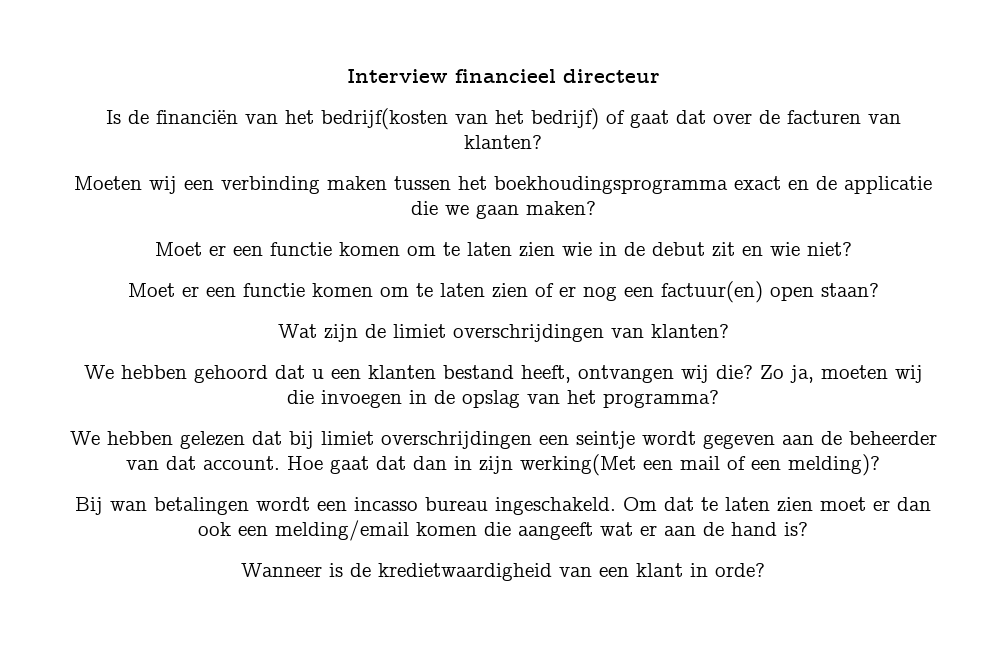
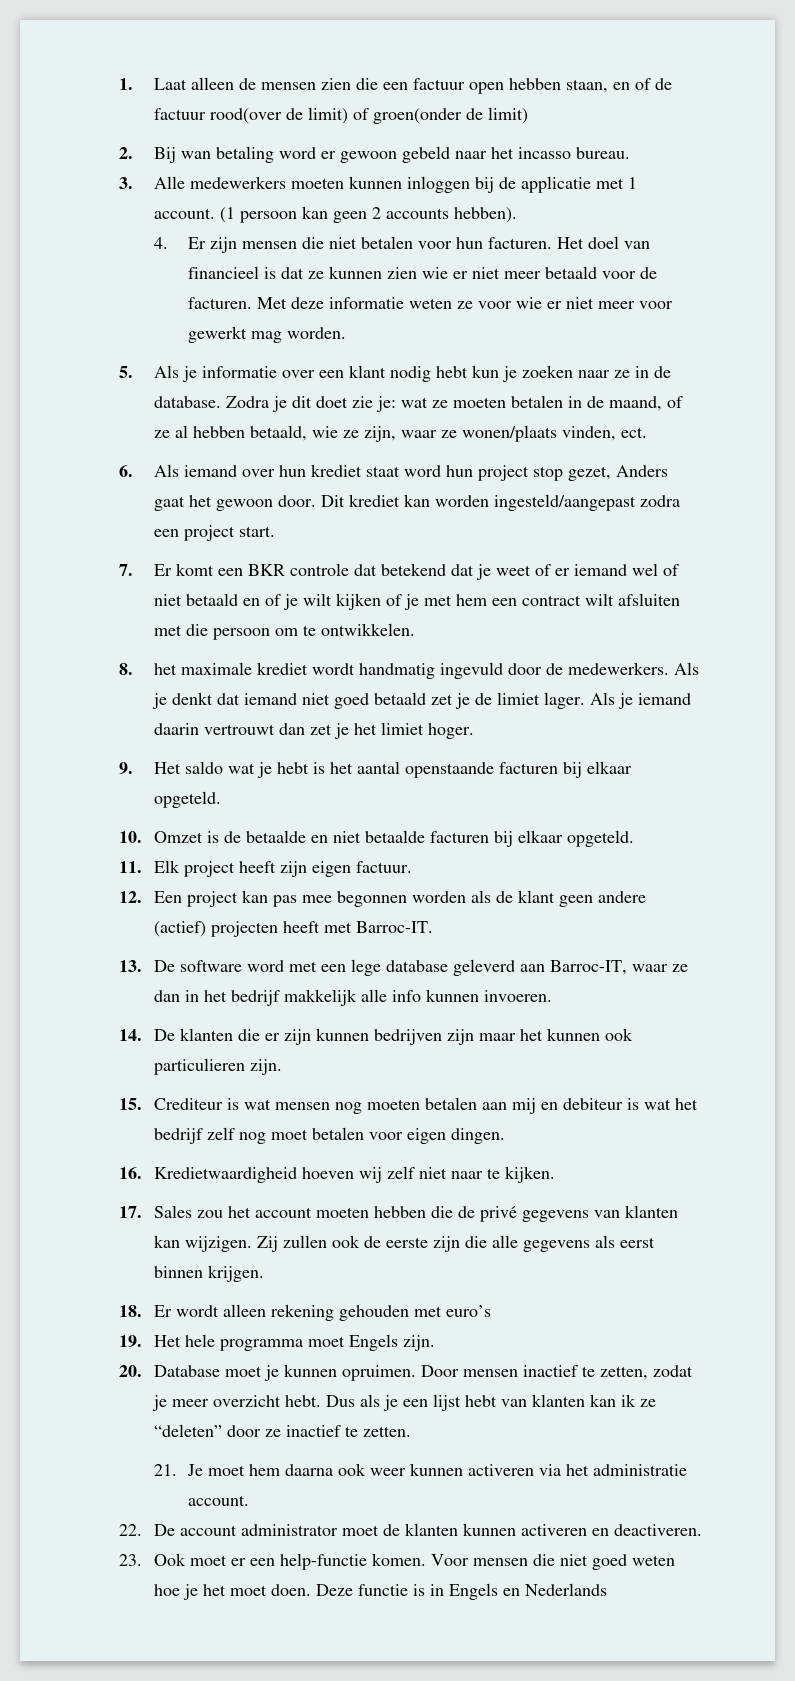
[346,69,660,83] [105,108,901,130] [464,135,542,149] [74,176,932,194] [410,201,596,219] [154,242,852,257] [127,281,879,303] [277,324,729,342] [83,365,923,383] [287,390,719,408] [69,431,937,449] [126,454,880,476] [75,497,931,515] [198,520,808,541] [241,563,765,581] Interview financieel directeur // Is de financiën van het bedrijf(kosten van het bedrijf) of gaat dat over de facturen van klanten? // Moeten wij een verbinding maken tussen het boekhoudingsprogramma exact en de applicatie die we gaan maken? // Moet er een functie komen om te laten zien wie in de debut zit en wie niet? // Moet er een functie komen om te laten zien of er nog een factuur(en) open staan? // Wat zijn de limiet overschrijdingen van klanten? // We hebben gehoord dat u een klanten bestand heeft, ontvangen wij die? Zo ja, moeten wij die invoegen in de opslag van het programma? // We hebben gelezen dat bij limiet overschrijdingen een seintje wordt gegeven aan de beheerder van dat account. Hoe gaat dat dan in zijn werking(Met een mail of een melding)? // Bij wan betalingen wordt een incasso bureau ingeschakeld. Om dat te laten zien moet er dan ook een melding/email komen die aangeeft wat er aan de hand is? // Wanneer is de kredietwaardigheid van een klant in orde? -> [118,77,672,94] [153,107,528,124] [118,146,630,163] [118,176,637,193] [153,206,517,223] [153,236,651,253] [188,266,658,279] [188,297,674,309] [188,326,347,343] [118,365,671,382] [153,395,683,412] [153,425,647,442] [118,464,668,481] [153,494,680,511] [153,525,275,541] [118,563,679,580] [153,593,680,610] [153,623,415,640] [118,662,699,679] [151,692,691,709] [153,722,474,739] [118,761,632,778] [153,791,221,808] [118,830,634,847] [118,860,412,877] [118,890,646,907] [153,921,433,937] [118,959,688,976] [153,989,552,1006] [118,1028,633,1045] [153,1058,282,1075] [118,1097,698,1114] [153,1127,505,1144] [118,1166,555,1183] [118,1205,678,1222] [153,1235,655,1252] [153,1265,264,1282] [118,1304,491,1321] [118,1334,435,1351] [118,1364,693,1381] [151,1394,656,1411] [153,1424,411,1437] [153,1463,688,1476] [188,1495,250,1506] [118,1523,702,1536] [118,1553,675,1570] [153,1583,607,1600] 1. Laat alleen de mensen zien die een factuur open hebben staan, en of de factuur rood(over de limit) of groen(onder de limit) // 2. Bij wan betaling word er gewoon gebeld naar het incasso bureau. // 3. Alle medewerkers moeten kunnen inloggen bij de applicatie met 1 account. (1 persoon kan geen 2 accounts hebben). // 4. Er zijn mensen die niet betalen voor hun facturen. Het doel van financieel is dat ze kunnen zien wie er niet meer betaald voor de facturen. Met deze informatie weten ze voor wie er niet meer voor gewerkt mag worden. // 5. Als je informatie over een klant nodig hebt kun je zoeken naar ze in de database. Zodra je dit doet zie je: wat ze moeten betalen in de maand, of ze al hebben betaald, wie ze zijn, waar ze wonen/plaats vinden, ect. // 6. Als iemand over hun krediet staat word hun project stop gezet, Anders gaat het gewoon door. Dit krediet kan worden ingesteld/aangepast zodra een project start. // 7. Er komt een BKR controle dat betekend dat je weet of er iemand wel of niet betaald en of je wilt kijken of je met hem een contract wilt afsluiten met die persoon om te ontwikkelen. // 8. het maximale krediet wordt handmatig ingevuld door de medewerkers. Als je denkt dat iemand niet goed betaald zet je de limiet lager. Als je iemand daarin vertrouwt dan zet je het limiet hoger. // 9. Het saldo wat je hebt is het aantal openstaande facturen bij elkaar opgeteld. // 10. Omzet is de betaalde en niet betaalde facturen bij elkaar opgeteld. // 11. Elk project heeft zijn eigen factuur. // 12. Een project kan pas mee begonnen worden als de klant geen andere (actief) projecten heeft met Barroc-IT. // 13. De software word met een lege database geleverd aan Barroc-IT, waar ze dan in het bedrijf makkelijk alle info kunnen invoeren. // 14. De klanten die er zijn kunnen bedrijven zijn maar het kunnen ook particulieren zijn. // 15. Crediteur is wat mensen nog moeten betalen aan mij en debiteur is wat het bedrijf zelf nog moet betalen voor eigen dingen. // 16. Kredietwaardigheid hoeven wij zelf niet naar te kijken. // 17. Sales zou het account moeten hebben die de privé gegevens van klanten kan wijzigen. Zij zullen ook de eerste zijn die alle gegevens als eerst binnen krijgen. // 18. Er wordt alleen rekening gehouden met euro’s // 19. Het hele programma moet Engels zijn. // 20. Database moet je kunnen opruimen. Door mensen inactief te zetten, zodat je meer overzicht hebt. Dus als je een lijst hebt van klanten kan ik ze “deleten” door ze inactief te zetten. // 21. Je moet hem daarna ook weer kunnen activeren via het administratie account. // 22. De account administrator moet de klanten kunnen activeren en deactiveren. // 23. Ook moet er een help-functie komen. Voor mensen die niet goed weten hoe je het moet doen. Deze functie is in Engels en Nederlands

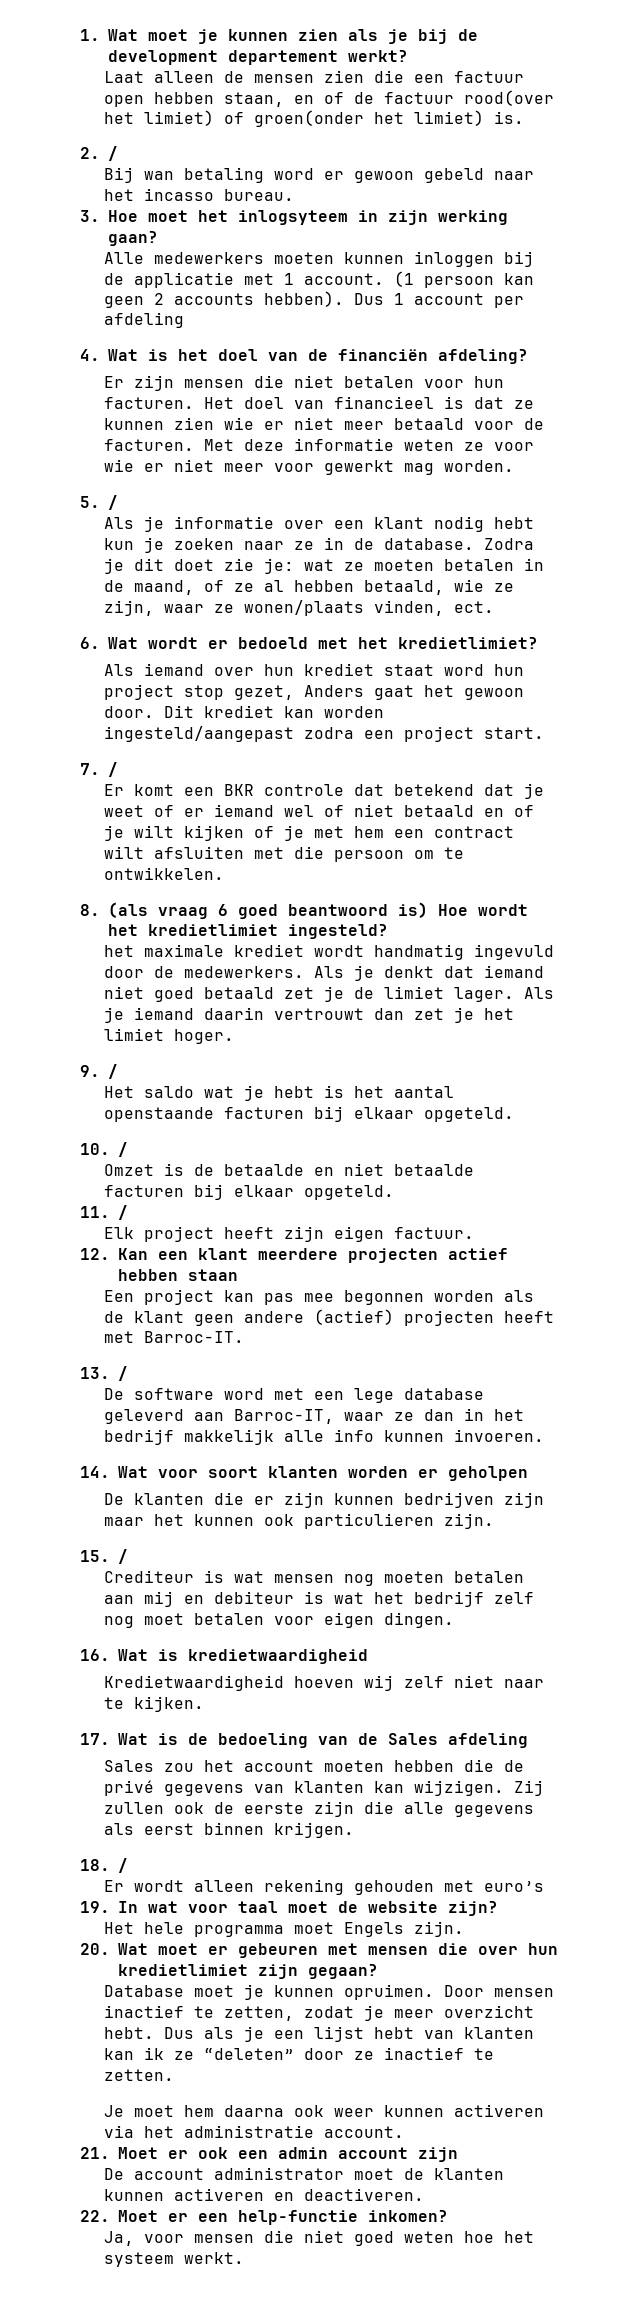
(133, 84) none -> [108,29,479,44] [108,50,409,65] Wat moet je kunnen zien als je bij de development departement werkt? //
[285,107,528,124] de limit) of groen(onder de limit) -> [103,110,524,127] het limiet) of groen(onder het limiet) is.
(133, 153) none -> [108,146,119,161] / //
(133, 183) none -> [108,210,509,225] [108,231,159,246] Hoe moet het inlogsyteem in zijn werking gaan? //
[153,237,168,249] // 4. -> [353,293,524,308] [103,312,184,328] [80,349,529,364] Dus 1 account per afdeling // 4. Wat is het doel van de financiën afdeling? //
(133, 372) none -> [108,495,119,510] / //
(133, 471) none -> [108,637,539,649] Wat wordt er bedoeld met het kredietlimiet? //
(133, 570) none -> [108,762,119,777] / //
(133, 669) none -> [108,902,529,919] [108,924,389,939] (als vraag 6 goed beantwoord is) Hoe wordt het kredietlimiet ingesteld? //
(133, 768) none -> [108,1064,119,1079] / //
(142, 837) none -> [118,1142,129,1157] / //
(142, 867) none -> [118,1205,129,1220] / //
(142, 897) none -> [118,1248,509,1263] [118,1269,239,1281] Kan een klant meerdere projecten actief hebben staan //
(142, 966) none -> [118,1366,129,1381] / //
(142, 1035) none -> [118,1466,529,1481] Wat voor soort klanten worden er geholpen //
(142, 1104) none -> [118,1549,129,1564] / //
(142, 1173) none -> [118,1649,369,1664] Wat is kredietwaardigheid //
(142, 1212) none -> [118,1733,529,1748] Wat is de bedoeling van de Sales afdeling //
(142, 1311) none -> [118,1858,129,1873] / //
(142, 1341) none -> [118,1901,499,1916] In wat voor taal moet de website zijn? //
(142, 1371) none -> [118,1943,559,1958] [118,1964,379,1979] Wat moet er gebeuren met mensen die over hun kredietlimiet zijn gegaan? //
[153,1464,177,1476] 21. -> (174, 2075) none
[118,1524,142,1536] 22. -> [80,2147,459,2162] 21. Moet er ook een admin account zijn //
[118,1553,469,1570] 23. Ook moet er een help-functie komen. Voor -> [80,2210,449,2225] [103,2231,184,2246] 22. Moet er een help-functie inkomen? // Ja, voor
[182,1583,607,1600] je het moet doen. Deze functie is in Engels en Nederlands -> [503,2231,534,2243] [103,2252,244,2267] het systeem werkt.

